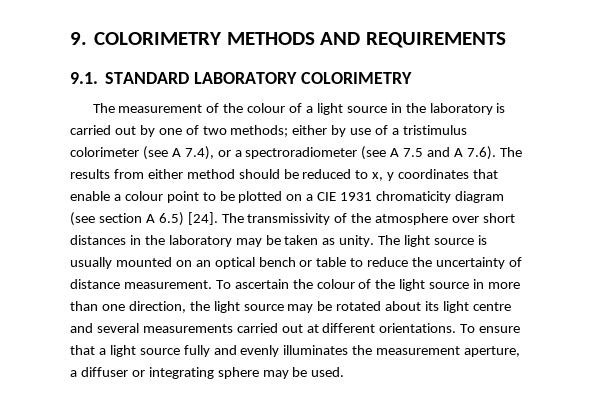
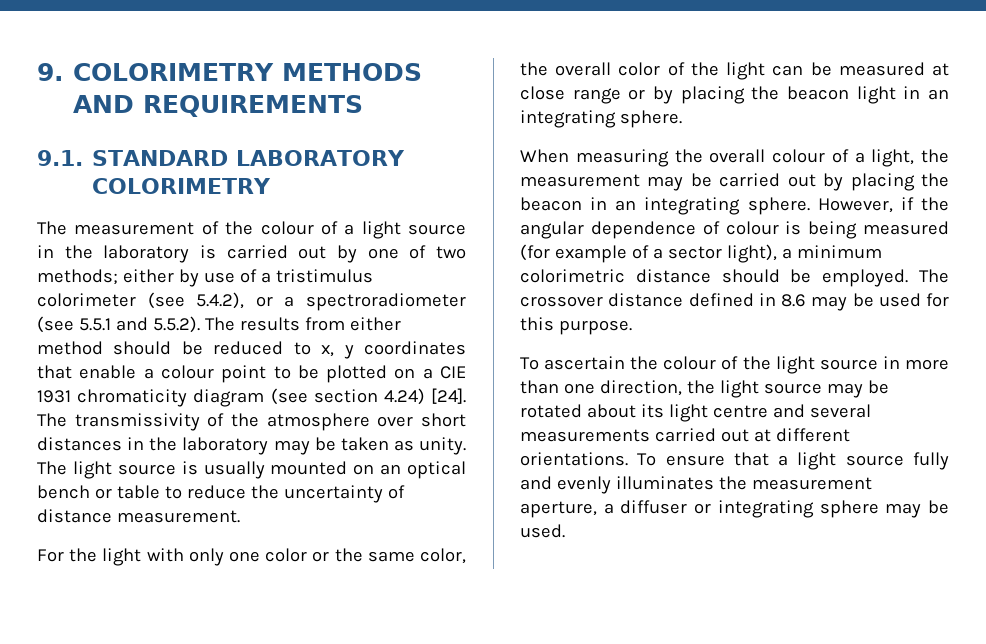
[171,146,214,160] A 7.4), -> [196,292,245,309] 5.4.2),
[390,146,496,160] A 7.5 and A 7.6). -> [78,316,200,333] 5.5.1 and 5.5.2).
[145,212,184,226] A 6.5) -> [383,388,425,405] 4.24)
(212, 284) none -> [37,548,466,566] [520,62,949,80] [520,86,949,104] [520,110,682,128] [520,149,949,167] [520,173,949,191] [520,197,949,215] [520,221,949,239] [520,244,882,263] [520,269,949,287] [520,293,949,311] [520,317,632,335] // For the light with only one color or the same color, the overall color of the light can be measured at close range or by placing the beacon light in an integrating sphere. // When measuring the overall colour of a light, the measurement may be carried out by placing the beacon in an integrating sphere. However, if the angular dependence of colour is being measured (for example of a sector light), a minimum colorimetric distance should be employed. The crossover distance defined in 8.6 may be used for this purpose. //

